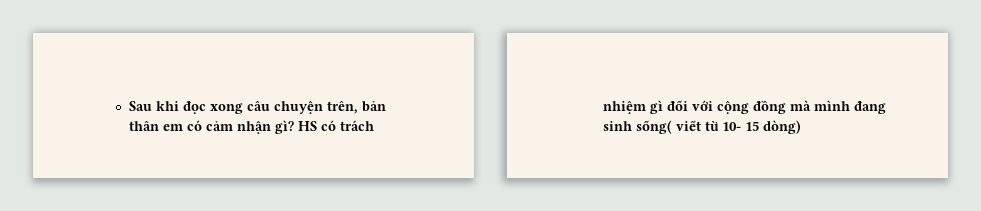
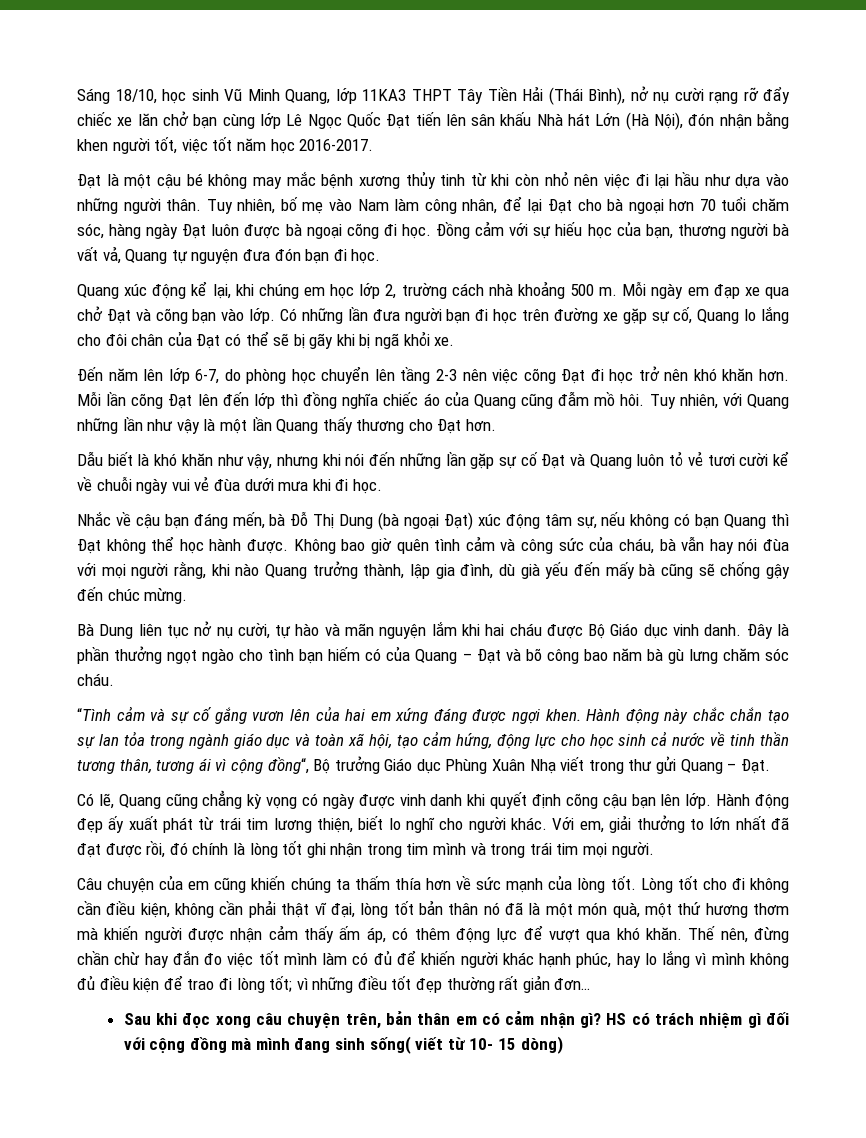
(129, 106) none -> [77,86,790,105] [77,111,790,130] [77,137,374,154] [77,171,790,189] [77,196,789,214] [77,221,789,239] [77,246,381,264] [77,281,789,299] [77,306,789,324] [77,331,455,349] [77,366,789,384] [77,391,789,409] [77,417,497,434] [77,451,790,469] [77,476,382,494] [77,511,789,530] [77,536,789,554] [77,561,790,579] [77,587,188,604] [77,621,790,639] [77,646,789,664] [77,673,114,686] [77,706,789,724] [77,731,790,749] [77,756,770,774] [77,790,789,809] [77,815,790,833] [77,841,654,858] [77,875,789,893] [77,900,790,918] [77,925,790,943] [77,950,789,968] [77,975,591,993] Sáng 18/10, học sinh Vũ Minh Quang, lớp 11KA3 THPT Tây Tiền Hải (Thái Bình), nở nụ cười rạng rỡ đẩy chiếc xe lăn chở bạn cùng lớp Lê Ngọc Quốc Đạt tiến lên sân khấu Nhà hát Lớn (Hà Nội), đón nhận bằng khen người tốt, việc tốt năm học 2016-2017. // Đạt là một cậu bé không may mắc bệnh xương thủy tinh từ khi còn nhỏ nên việc đi lại hầu như dựa vào những người thân. Tuy nhiên, bố mẹ vào Nam làm công nhân, để lại Đạt cho bà ngoại hơn 70 tuổi chăm sóc, hàng ngày Đạt luôn được bà ngoại cõng đi học. Đồng cảm với sự hiếu học của bạn, thương người bà vất vả, Quang tự nguyện đưa đón bạn đi học. // Quang xúc động kể lại, khi chúng em học lớp 2, trường cách nhà khoảng 500 m. Mỗi ngày em đạp xe qua chở Đạt và cõng bạn vào lớp. Có những lần đưa người bạn đi học trên đường xe gặp sự cố, Quang lo lắng cho đôi chân của Đạt có thể sẽ bị gãy khi bị ngã khỏi xe. // Đến năm lên lớp 6-7, do phòng học chuyển lên tầng 2-3 nên việc cõng Đạt đi học trở nên khó khăn hơn. Mỗi lần cõng Đạt lên đến lớp thì đồng nghĩa chiếc áo của Quang cũng đẫm mồ hôi. Tuy nhiên, với Quang những lần như vậy là một lần Quang thấy thương cho Đạt hơn. // Dẫu biết là khó khăn như vậy, nhưng khi nói đến những lần gặp sự cố Đạt và Quang luôn tỏ vẻ tươi cười kể về chuỗi ngày vui vẻ đùa dưới mưa khi đi học. // Nhắc về cậu bạn đáng mến, bà Đỗ Thị Dung (bà ngoại Đạt) xúc động tâm sự, nếu không có bạn Quang thì Đạt không thể học hành được. Không bao giờ quên tình cảm và công sức của cháu, bà vẫn hay nói đùa với mọi người rằng, khi nào Quang trưởng thành, lập gia đình, dù già yếu đến mấy bà cũng sẽ chống gậy đến chúc mừng. // Bà Dung liên tục nở nụ cười, tự hào và mãn nguyện lắm khi hai cháu được Bộ Giáo dục vinh danh. Đây là phần thưởng ngọt ngào cho tình bạn hiếm có của Quang – Đạt và bõ công bao năm bà gù lưng chăm sóc cháu. // “Tình cảm và sự cố gắng vươn lên của hai em xứng đáng được ngợi khen. Hành động này chắc chắn tạo sự lan tỏa trong ngành giáo dục và toàn xã hội, tạo cảm hứng, động lực cho học sinh cả nước về tinh thần tương thân, tương ái vì cộng đồng“, Bộ trưởng Giáo dục Phùng Xuân Nhạ viết trong thư gửi Quang – Đạt. // Có lẽ, Quang cũng chẳng kỳ vọng có ngày được vinh danh khi quyết định cõng cậu bạn lên lớp. Hành động đẹp ấy xuất phát từ trái tim lương thiện, biết lo nghĩ cho người khác. Với em, giải thưởng to lớn nhất đã đạt được rồi, đó chính là lòng tốt ghi nhận trong tim mình và trong trái tim mọi người. // Câu chuyện của em cũng khiến chúng ta thấm thía hơn về sức mạnh của lòng tốt. Lòng tốt cho đi không cần điều kiện, không cần phải thật vĩ đại, lòng tốt bản thân nó đã là một món quà, một thứ hương thơm mà khiến người được nhận cảm thấy ấm áp, có thêm động lực để vượt qua khó khăn. Thế nên, đừng chần chừ hay đắn đo việc tốt mình làm có đủ để khiến người khác hạnh phúc, hay lo lắng vì mình không đủ điều kiện để trao đi lòng tốt; vì những điều tốt đẹp thường rất giản đơn… //

